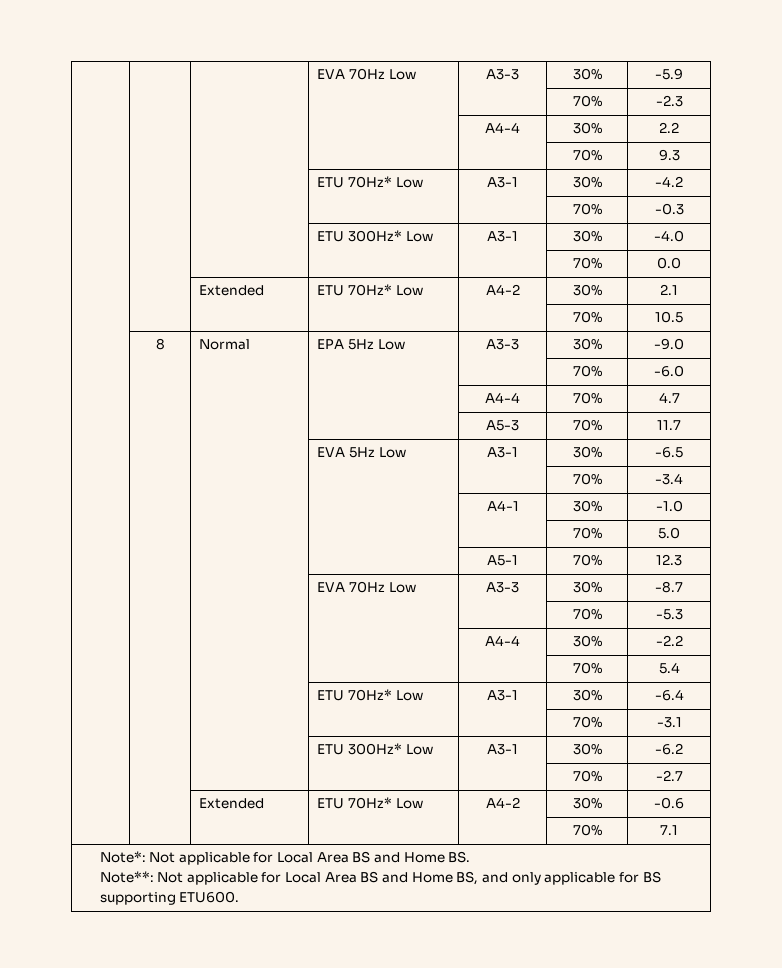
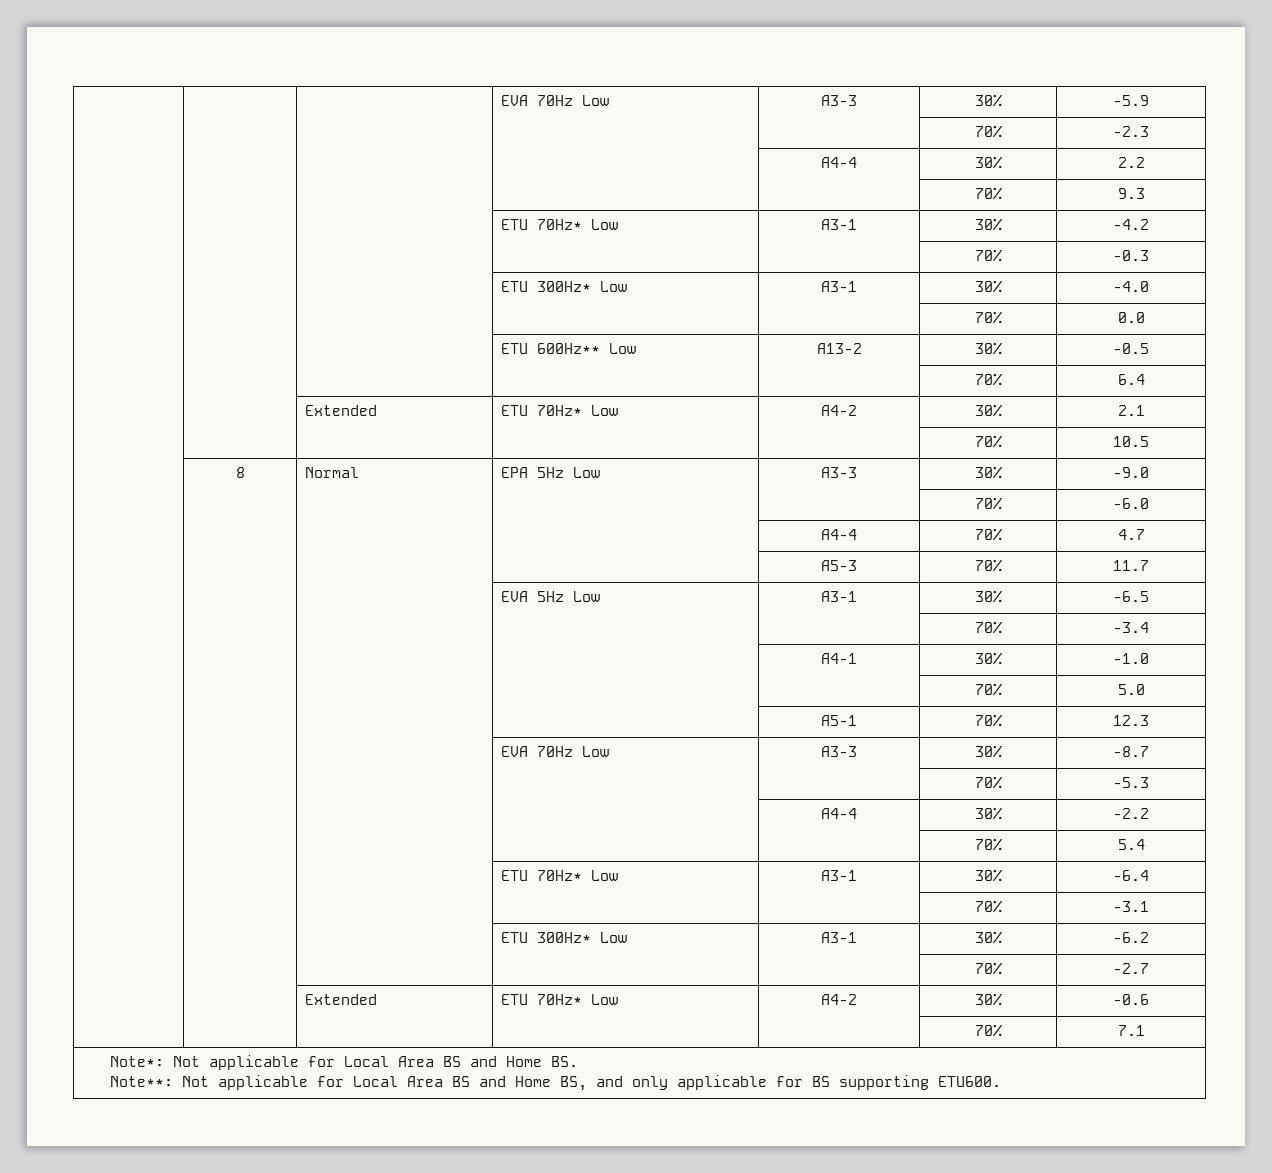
(681, 263) none -> [501,343,637,354] [816,343,862,354] [974,342,1002,355] [1113,343,1149,354] [974,373,1002,386] [1117,374,1145,385] // | | | ETU 600Hz** Low | A13-2 | 30% | -0.5 // | | | | | 70% | 6.4

